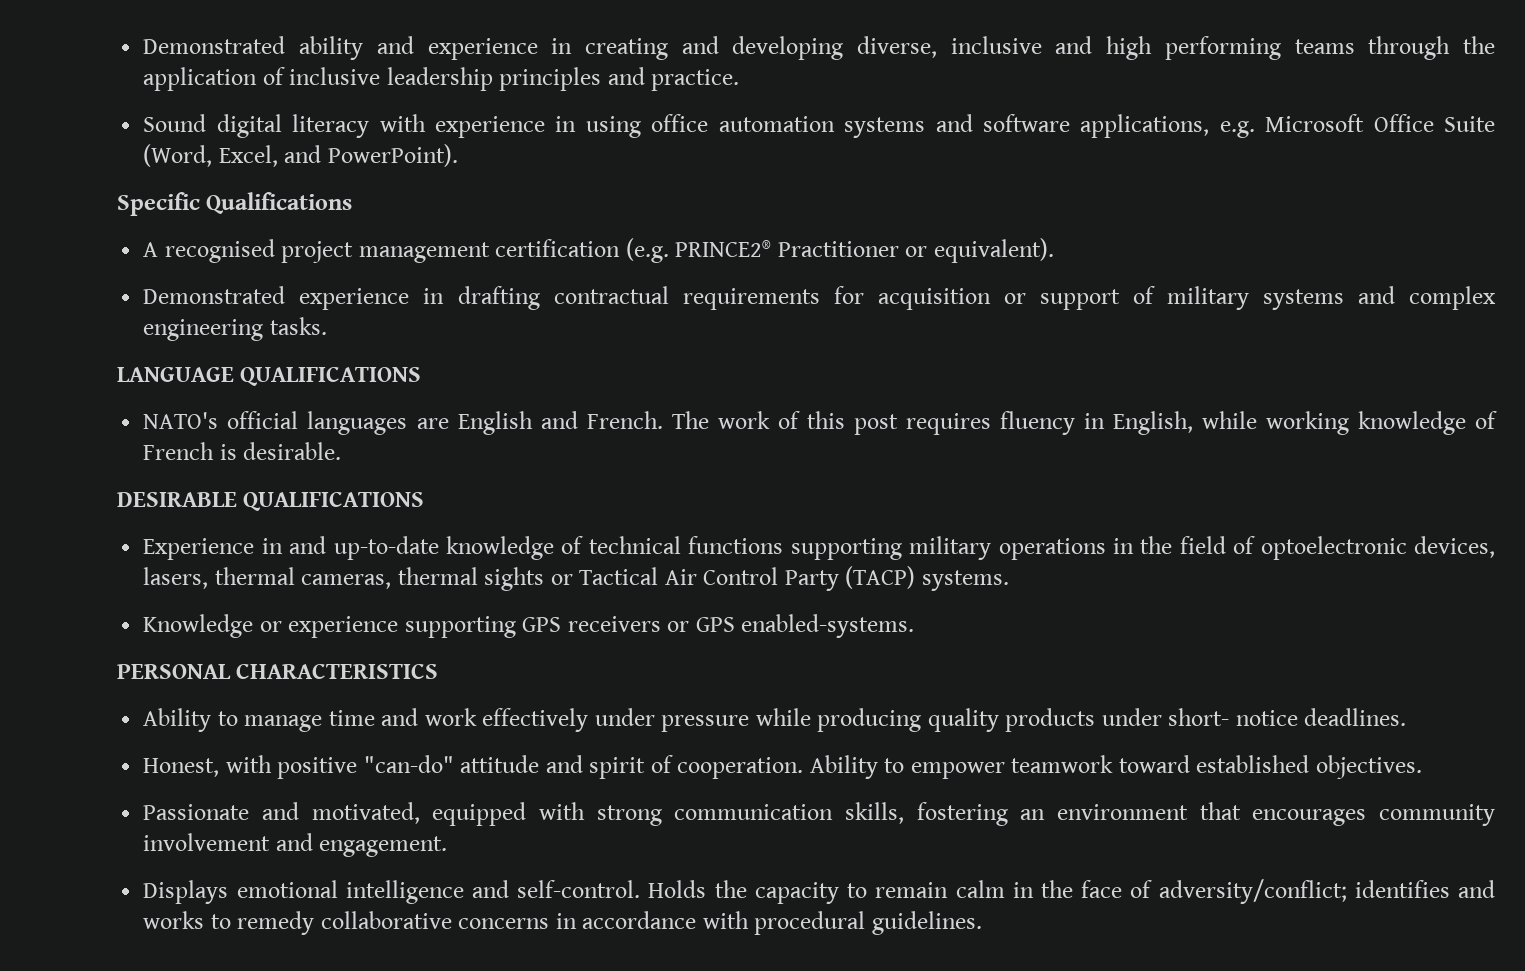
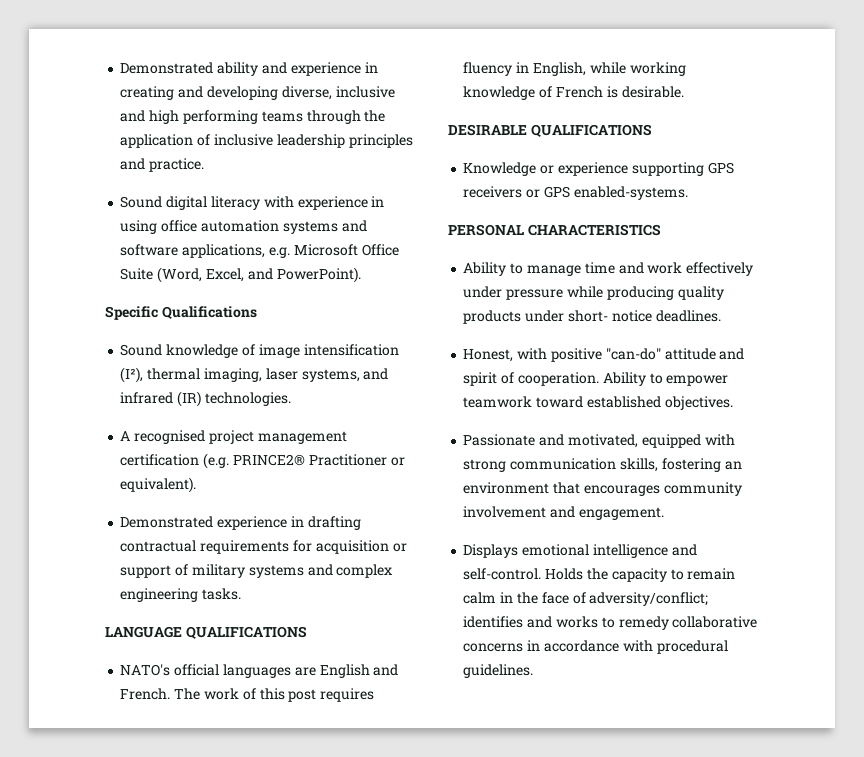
(353, 203) none -> [120,344,399,358] [120,367,389,383] [120,391,291,407] // Sound knowledge of image intensification (I²), thermal imaging, laser systems, and infrared (IR) technologies.
[143,536,1495,560] [143,566,1009,591] // Experience in and up-to-date knowledge of technical functions supporting military operations in the field of optoelectronic devices, lasers, thermal cameras, thermal sights or Tactical Air Control Party (TACP) systems. -> (652, 130) none

